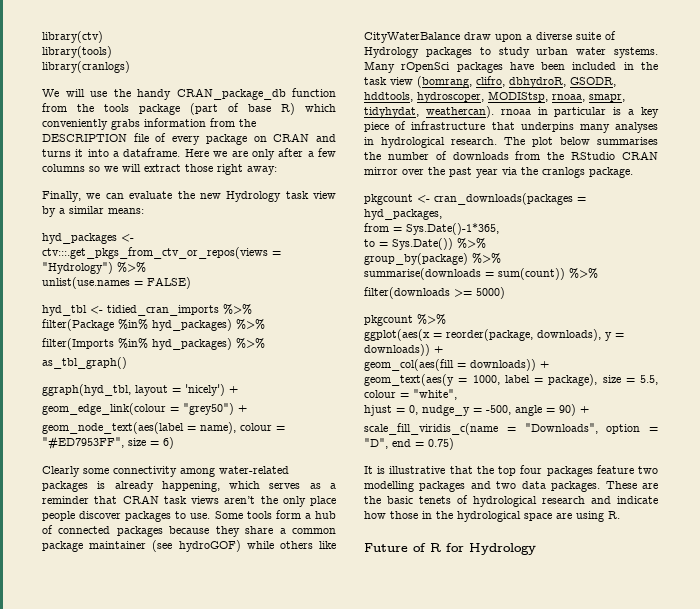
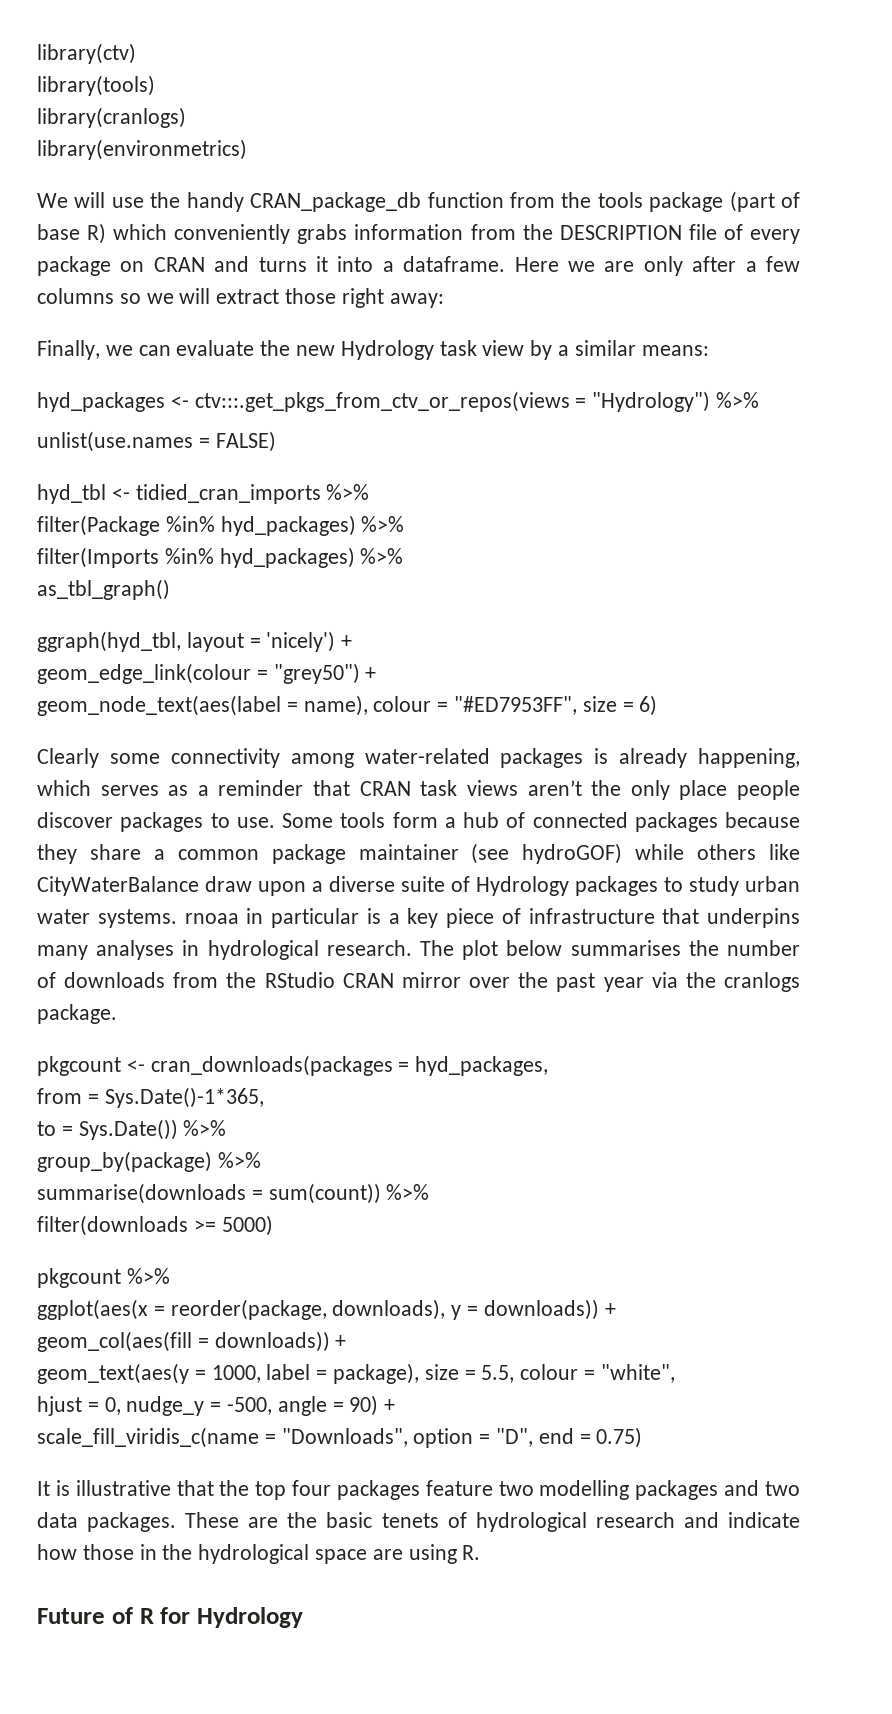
(130, 67) none -> [37,139,247,160] // library(environmetrics)
[364,61,658,73] [364,76,616,88] [364,91,625,103] [364,106,494,118] Many rOpenSci packages have been included in the task view (bomrang, clifro, dbhydroR, GSODR, hddtools, hydroscoper, MODIStsp, rnoaa, smapr, tidyhydat, weathercan). -> (177, 918) none

